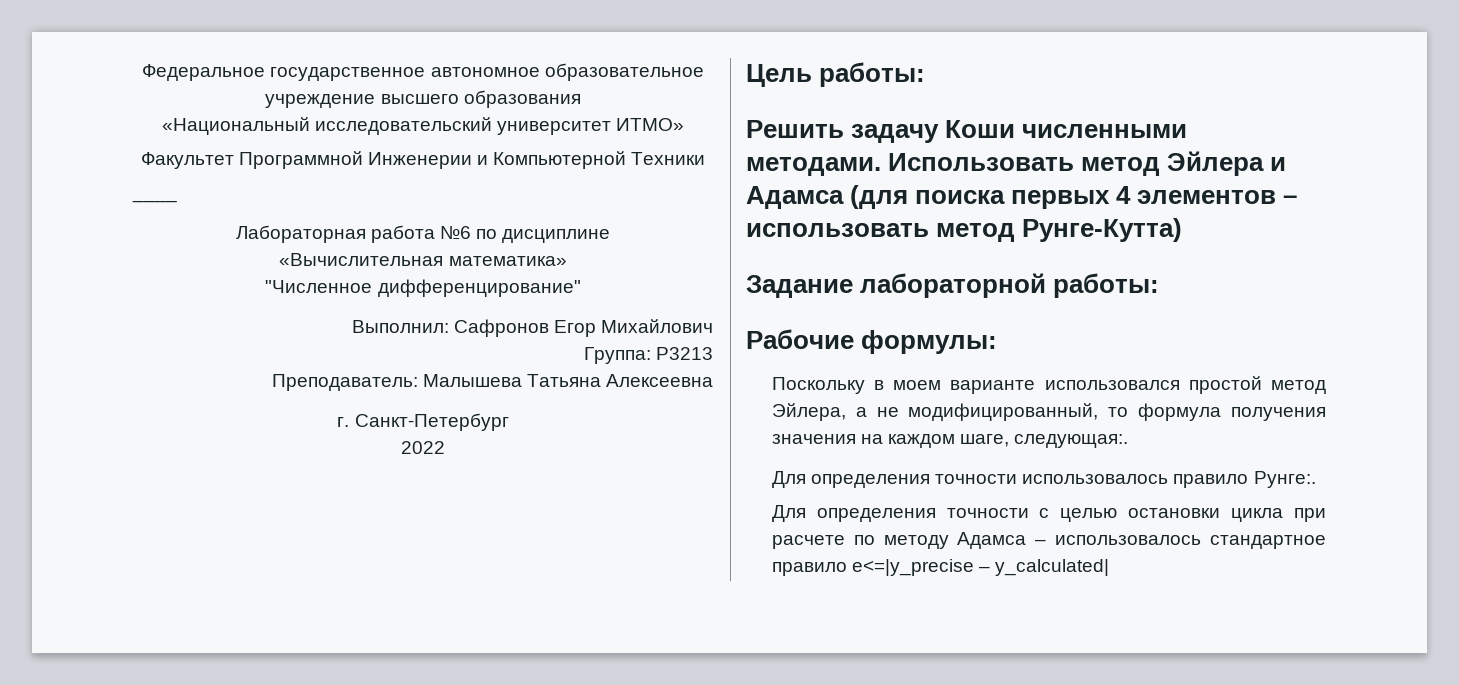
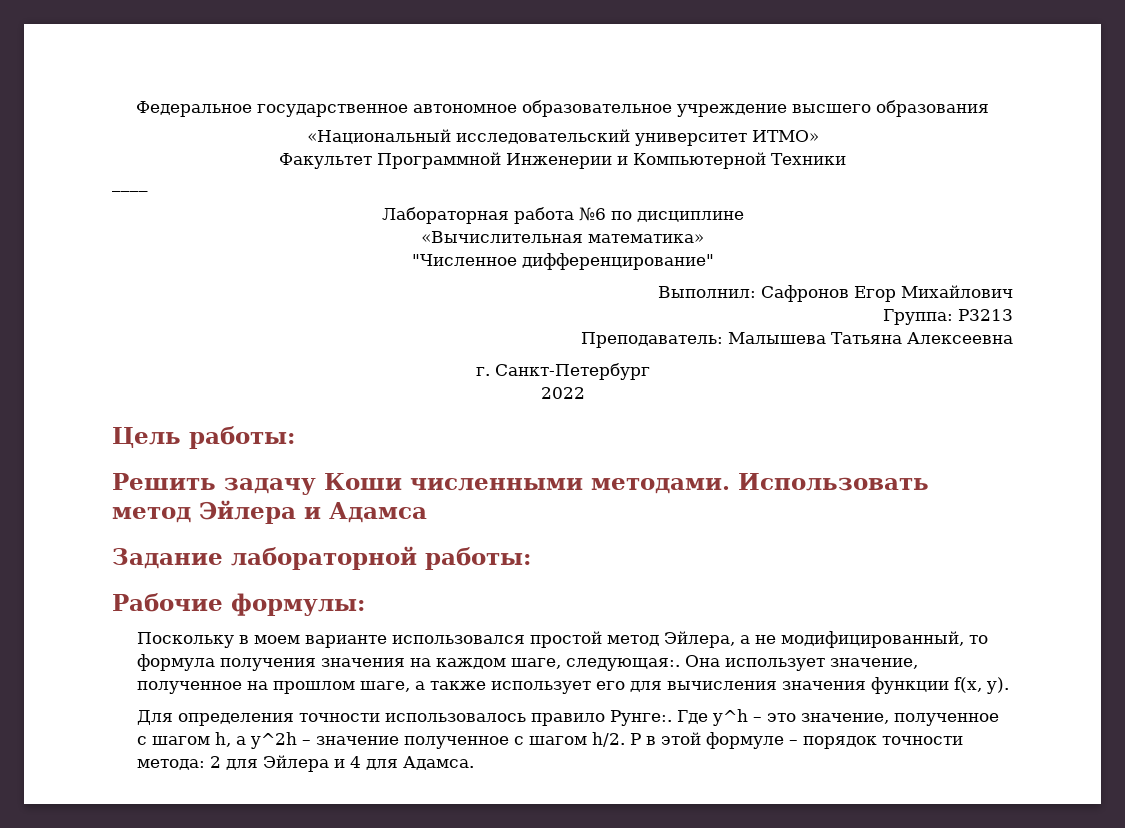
[850,185,1298,209] [746,218,1183,242] (для поиска первых 4 элементов – использовать метод Рунге-Кутта) -> (427, 512) none
(1129, 441) none -> [684,655,918,671] [136,677,1009,694] Она использует значение, полученное на прошлом шаге, а также использует его для вычисления значения функции f(x, y).
[771,505,1326,522] [771,532,1326,549] [771,559,1110,576] // Для определения точности с целью остановки цикла при расчете по методу Адамса – использовалось стандартное правило e<=|y_precise – y_calculated| -> [676,709,999,726] [136,732,963,749] [136,755,474,772] Где y^h – это значение, полученное с шагом h, а y^2h – значение полученное с шагом h/2. Р в этой формуле – порядок точности метода: 2 для Эйлера и 4 для Адамса.

